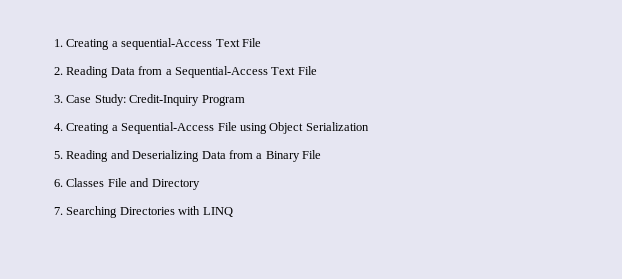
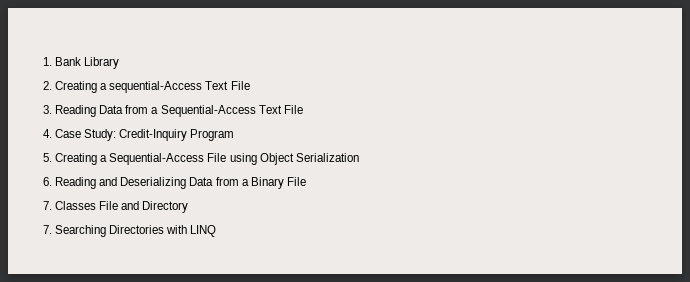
(63, 43) none -> [55,57,120,69] [43,81,52,90] Bank Library // 2.
[54,67,63,75] 2. -> [43,105,52,114] 3.
[54,95,63,103] 3. -> [43,129,52,138] 4.
[54,123,63,131] 4. -> [43,153,52,162] 5.
[54,151,63,159] 5. -> [43,177,52,186] 6.
[54,179,63,187] 6. -> [43,201,52,210] 7.

